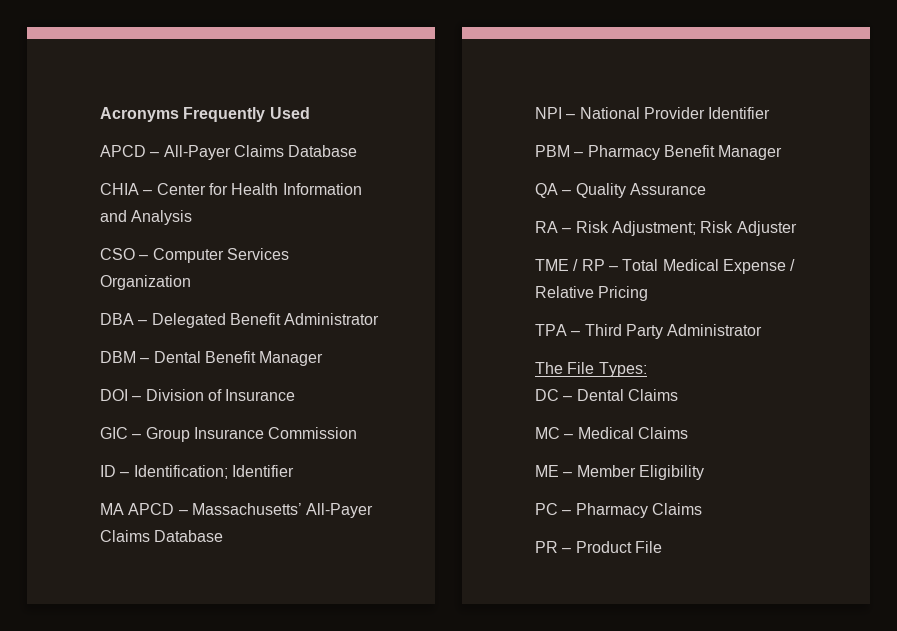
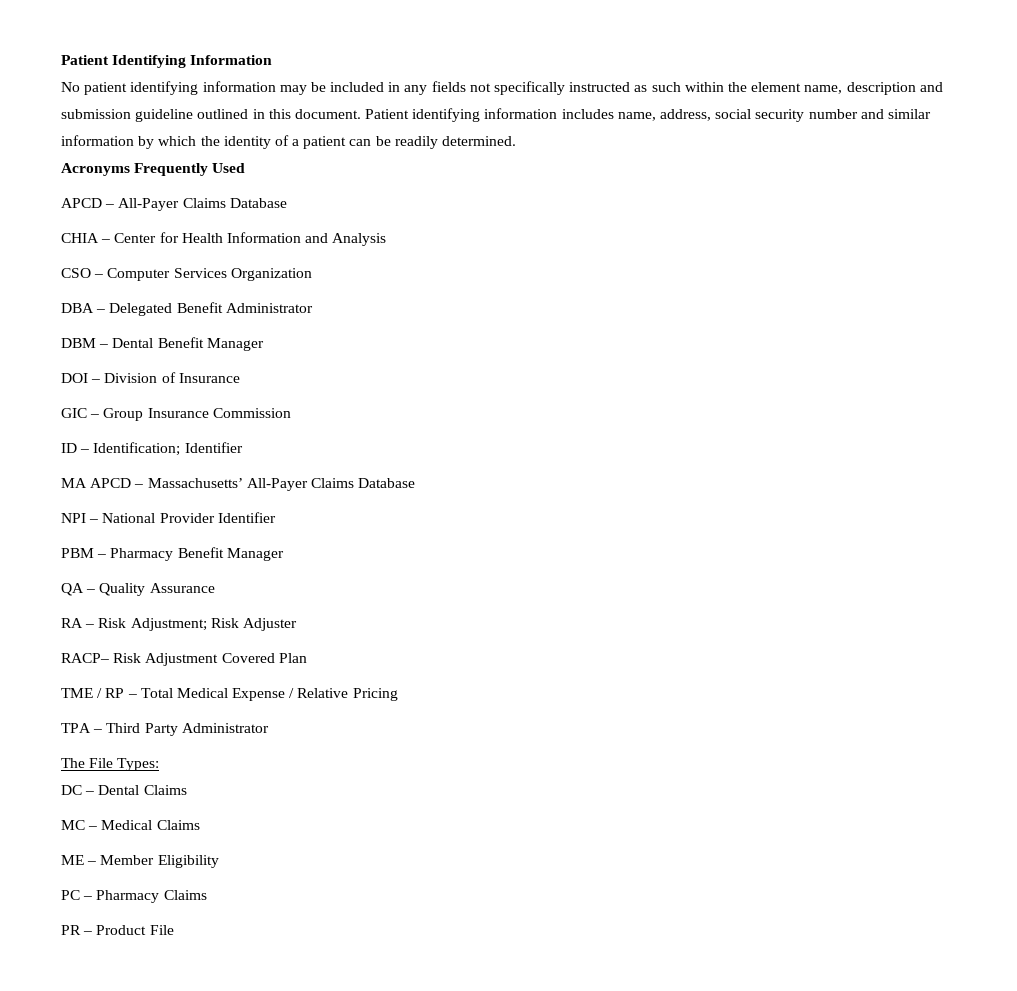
(100, 114) none -> [61,55,273,68] [61,81,943,95] [61,108,931,122] [61,135,517,149] Patient Identifying Information // No patient identifying information may be included in any fields not specifically instructed as such within the element name, description and submission guideline outlined in this document. Patient identifying information includes name, address, social security number and similar information by which the identity of a patient can be readily determined. //
(797, 228) none -> [61,653,307,666] // RACP– Risk Adjustment Covered Plan

